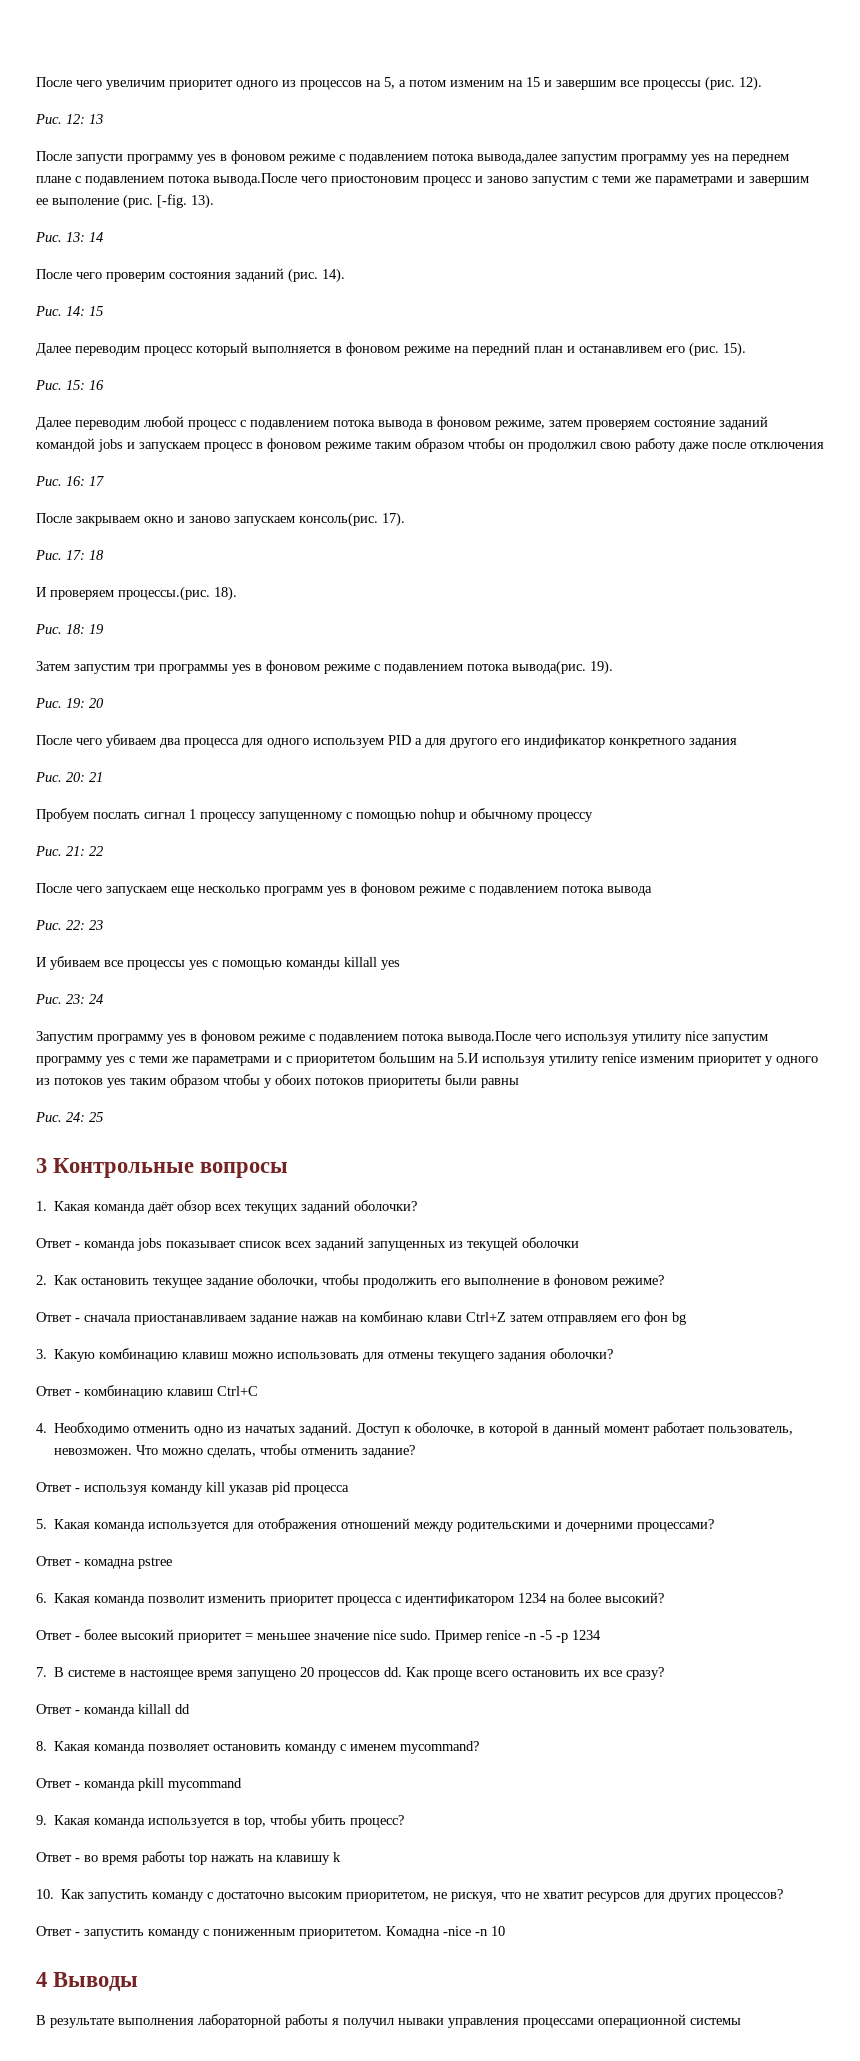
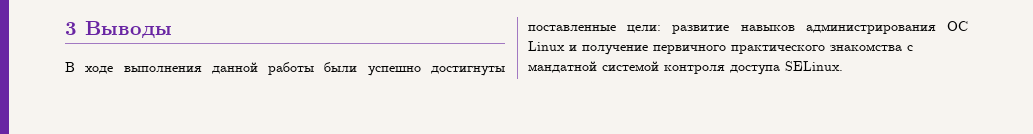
[36,76,762,91] [35,114,103,124] [36,150,789,164] [36,173,809,186] [36,194,214,209] [35,232,103,242] [36,268,345,283] [35,306,103,316] [36,342,746,357] [35,380,104,390] [36,416,768,430] [36,438,824,452] [35,476,104,486] [36,512,405,527] [35,550,104,560] [36,586,237,601] [35,624,104,634] [36,660,613,675] [35,698,104,708] [36,734,737,748] [35,772,103,782] [36,808,593,822] [35,846,103,856] [36,882,652,896] [35,920,103,930] [36,956,400,970] [35,994,103,1004] [36,1030,768,1044] [36,1052,818,1066] [36,1074,519,1088] [35,1112,103,1122] [36,1158,289,1178] [36,1200,418,1214] [36,1237,579,1251] [36,1274,665,1288] [36,1311,686,1325] [36,1348,614,1362] [36,1385,258,1399] [36,1422,794,1436] [54,1444,416,1458] [36,1482,349,1495] [36,1518,715,1532] [36,1556,172,1569] [36,1592,665,1606] [36,1629,601,1643] [36,1667,665,1680] [36,1704,190,1717] [36,1741,480,1754] [36,1778,242,1791] [36,1814,405,1828] [36,1851,341,1865] [36,1889,784,1902] [36,1926,505,1939] [36,1972,139,1991] [36,2014,741,2028] После чего увеличим приоритет одного из процессов на 5, а потом изменим на 15 и завершим все процессы (рис. 12). // Рис. 12: 13 // После запусти программу yes в фоновом режиме с подавлением потока вывода,далее запустим программу yes на переднем плане с подавлением потока вывода.После чего приостоновим процесс и заново запустим с теми же параметрами и завершим ее выполение (рис. [-fig. 13). // Рис. 13: 14 // После чего проверим состояния заданий (рис. 14). // Рис. 14: 15 // Далее переводим процесс который выполняется в фоновом режиме на передний план и останавливем его (рис. 15). // Рис. 15: 16 // Далее переводим любой процесс с подавлением потока вывода в фоновом режиме, затем проверяем состояние заданий командой jobs и запускаем процесс в фоновом режиме таким образом чтобы он продолжил свою работу даже после отключения // Рис. 16: 17 // После закрываем окно и заново запускаем консоль(рис. 17). // Рис. 17: 18 // И проверяем процессы.(рис. 18). // Рис. 18: 19 // Затем запустим три программы yes в фоновом режиме с подавлением потока вывода(рис. 19). // Рис. 19: 20 // После чего убиваем два процесса для одного используем PID а для другого его индификатор конкретного задания // Рис. 20: 21 // Пробуем послать сигнал 1 процессу запущенному с помощью nohup и обычному процессу // Рис. 21: 22 // После чего запускаем еще несколько программ yes в фоновом режиме с подавлением потока вывода // Рис. 22: 23 // И убиваем все процессы yes c помощью команды killall yes // Рис. 23: 24 // Запустим программу yes в фоновом режиме с подавлением потока вывода.После чего используя утилиту nice запустим программу yes с теми же параметрами и с приоритетом большим на 5.И используя утилиту renice изменим приоритет у одного из потоков yes таким образом чтобы у обоих потоков приоритеты были равны // Рис. 24: 25 // 3 Контрольные вопросы // 1. Какая команда даёт обзор всех текущих заданий оболочки? // Ответ - команда jobs показывает список всех заданий запущенных из текущей оболочки // 2. Как остановить текущее задание оболочки, чтобы продолжить его выполнение в фоновом режиме? // Ответ - сначала приостанавливаем задание нажав на комбинаю клави Ctrl+Z затем отправляем его фон bg // 3. Какую комбинацию клавиш можно использовать для отмены текущего задания оболочки? // Ответ - комбинацию клавиш Ctrl+C // 4. Необходимо отменить одно из начатых заданий. Доступ к оболочке, в которой в данный момент работает пользователь, невозможен. Что можно сделать, чтобы отменить задание? // Ответ - используя команду kill указав pid процесса // 5. Какая команда используется для отображения отношений между родительскими и дочерними процессами? // Ответ - комадна pstree // 6. Какая команда позволит изменить приоритет процесса с идентификатором 1234 на более высокий? // Ответ - более высокий приоритет = меньшее значение nice sudo. Пример renice -n -5 -p 1234 // 7. В системе в настоящее время запущено 20 процессов dd. Как проще всего остановить их все сразу? // Ответ - команда killall dd // 8. Какая команда позволяет остановить команду с именем mycommand? // Ответ - команда pkill mycommand // 9. Какая команда используется в top, чтобы убить процесс? // Ответ - во время работы top нажать на клавишу k // 10. Как запустить команду с достаточно высоким приоритетом, не рискуя, что не хватит ресурсов для других процессов? // Ответ - запустить команду с пониженным приоритетом. Комадна -nice -n 10 // 4 Выводы // В результате выполнения лабораторной работы я получил нываки управления процессами операционной системы -> [65,21,172,38] [65,62,505,76] [528,21,968,34] [528,41,913,55] [528,61,843,75] 3 Выводы // В ходе выполнения данной работы были успешно достигнуты поставленные цели: развитие навыков администрирования ОС Linux и получение первичного практического знакомства с мандатной системой контроля доступа SELinux.

